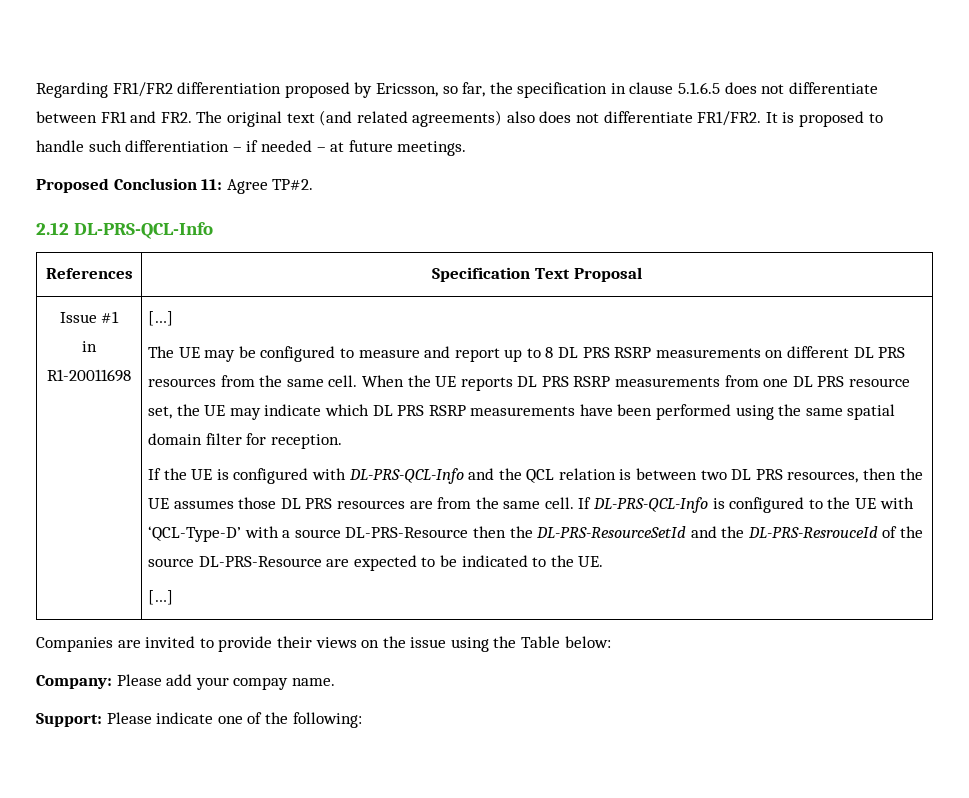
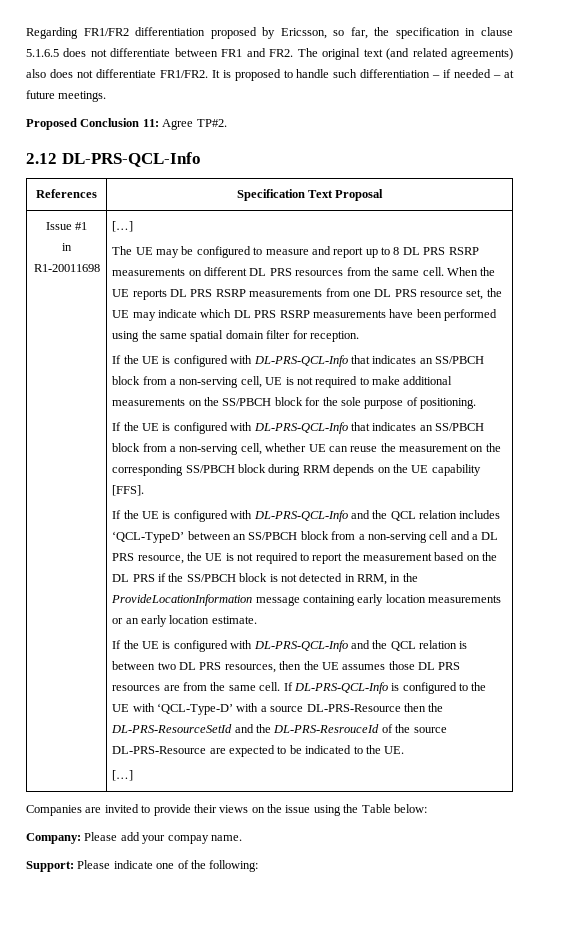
(342, 441) none -> [112,355,485,367] [112,376,453,388] [112,397,477,409] [112,422,485,434] [112,443,501,455] [112,464,481,476] [112,485,145,496] [112,510,501,522] [112,531,499,543] [112,552,498,564] [112,573,418,585] [111,594,502,606] [112,615,257,627] // If the UE is configured with DL-PRS-QCL-Info that indicates an SS/PBCH block from a non-serving cell, UE is not required to make additional measurements on the SS/PBCH block for the sole purpose of positioning. // If the UE is configured with DL-PRS-QCL-Info that indicates an SS/PBCH block from a non-serving cell, whether UE can reuse the measurement on the corresponding SS/PBCH block during RRM depends on the UE capability [FFS]. // If the UE is configured with DL-PRS-QCL-Info and the QCL relation includes ‘QCL-TypeD’ between an SS/PBCH block from a non-serving cell and a DL PRS resource, the UE is not required to report the measurement based on the DL PRS if the SS/PBCH block is not detected in RRM, in the ProvideLocationInformation message containing early location measurements or an early location estimate.

